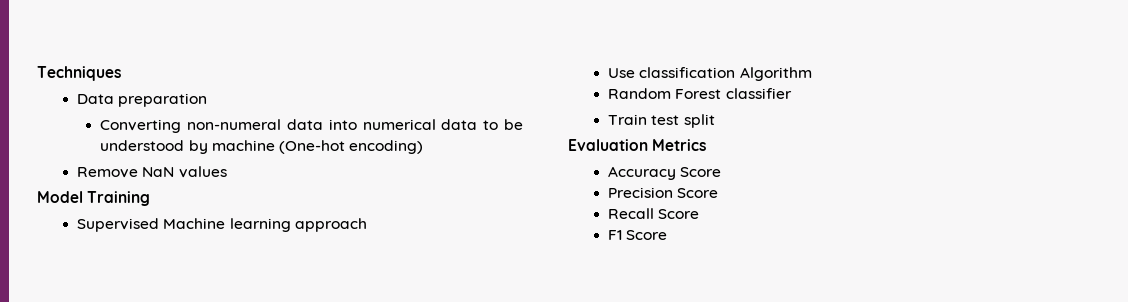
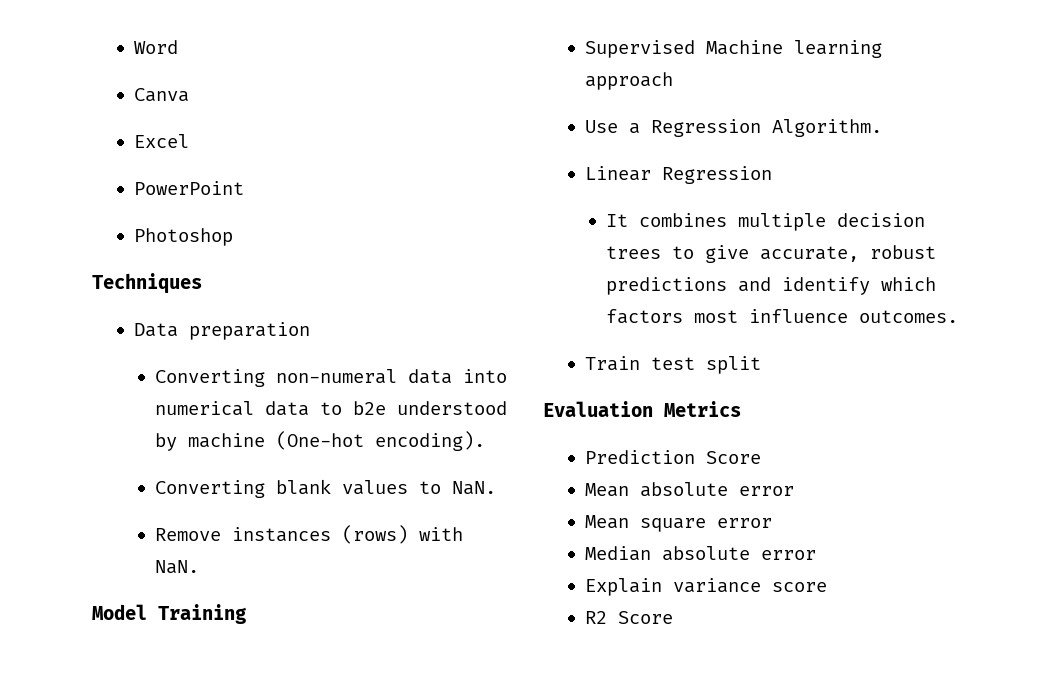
(37, 73) none -> [133,40,178,54] [133,88,189,102] [133,134,189,148] [133,181,244,195] [133,228,233,246] Word // Canva // Excel // PowerPoint // Photoshop //
[503,119,523,130] be -> [352,401,386,415] b2e
[349,140,424,154] [77,166,227,178] encoding) // Remove NaN values -> [374,431,485,451] [154,479,496,498] [154,525,463,544] [154,560,199,574] encoding). // Converting blank values to NaN. // Remove instances (rows) with NaN.
[639,67,812,81] [608,88,792,99] classification Algorithm // Random Forest classifier -> [628,119,882,137] [584,166,772,184] [605,213,925,231] [605,245,936,263] [605,277,936,295] [605,309,958,324] a Regression Algorithm. // Linear Regression // It combines multiple decision trees to give accurate, robust predictions and identify which factors most influence outcomes.
[608,166,722,180] [608,187,719,198] [608,208,700,219] [608,230,623,240] Accuracy Score // Precision Score // Recall Score // F1 -> [584,450,761,464] [584,482,794,497] [584,515,772,532] [584,546,816,561] [584,578,827,596] [584,611,607,624] Prediction Score // Mean absolute error // Mean square error // Median absolute error // Explain variance score // R2

